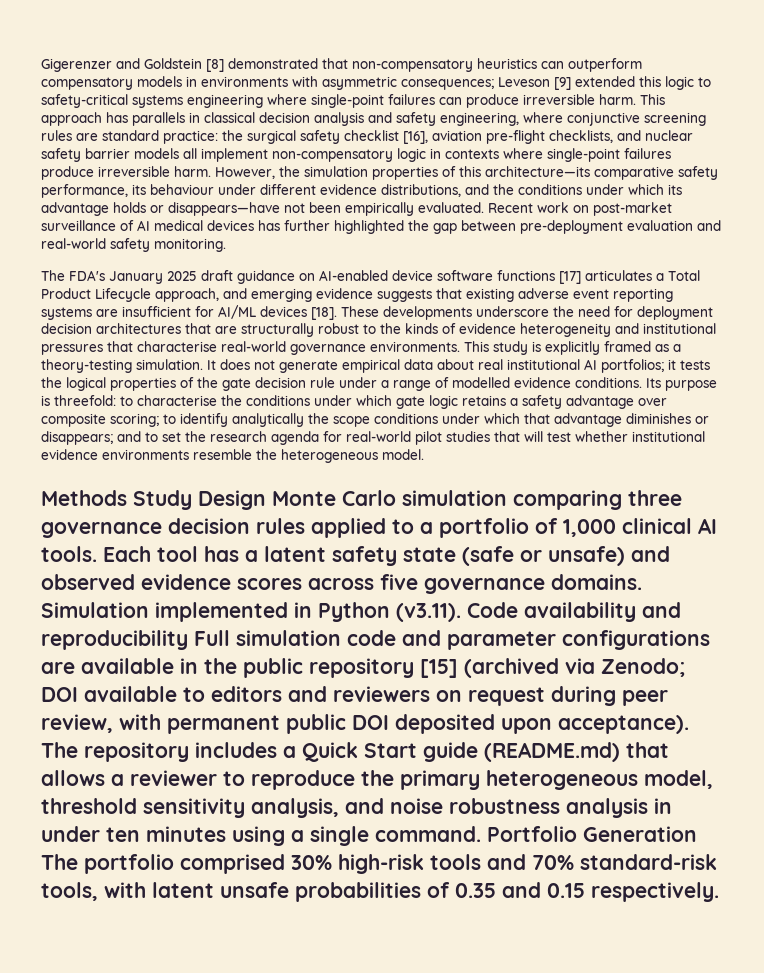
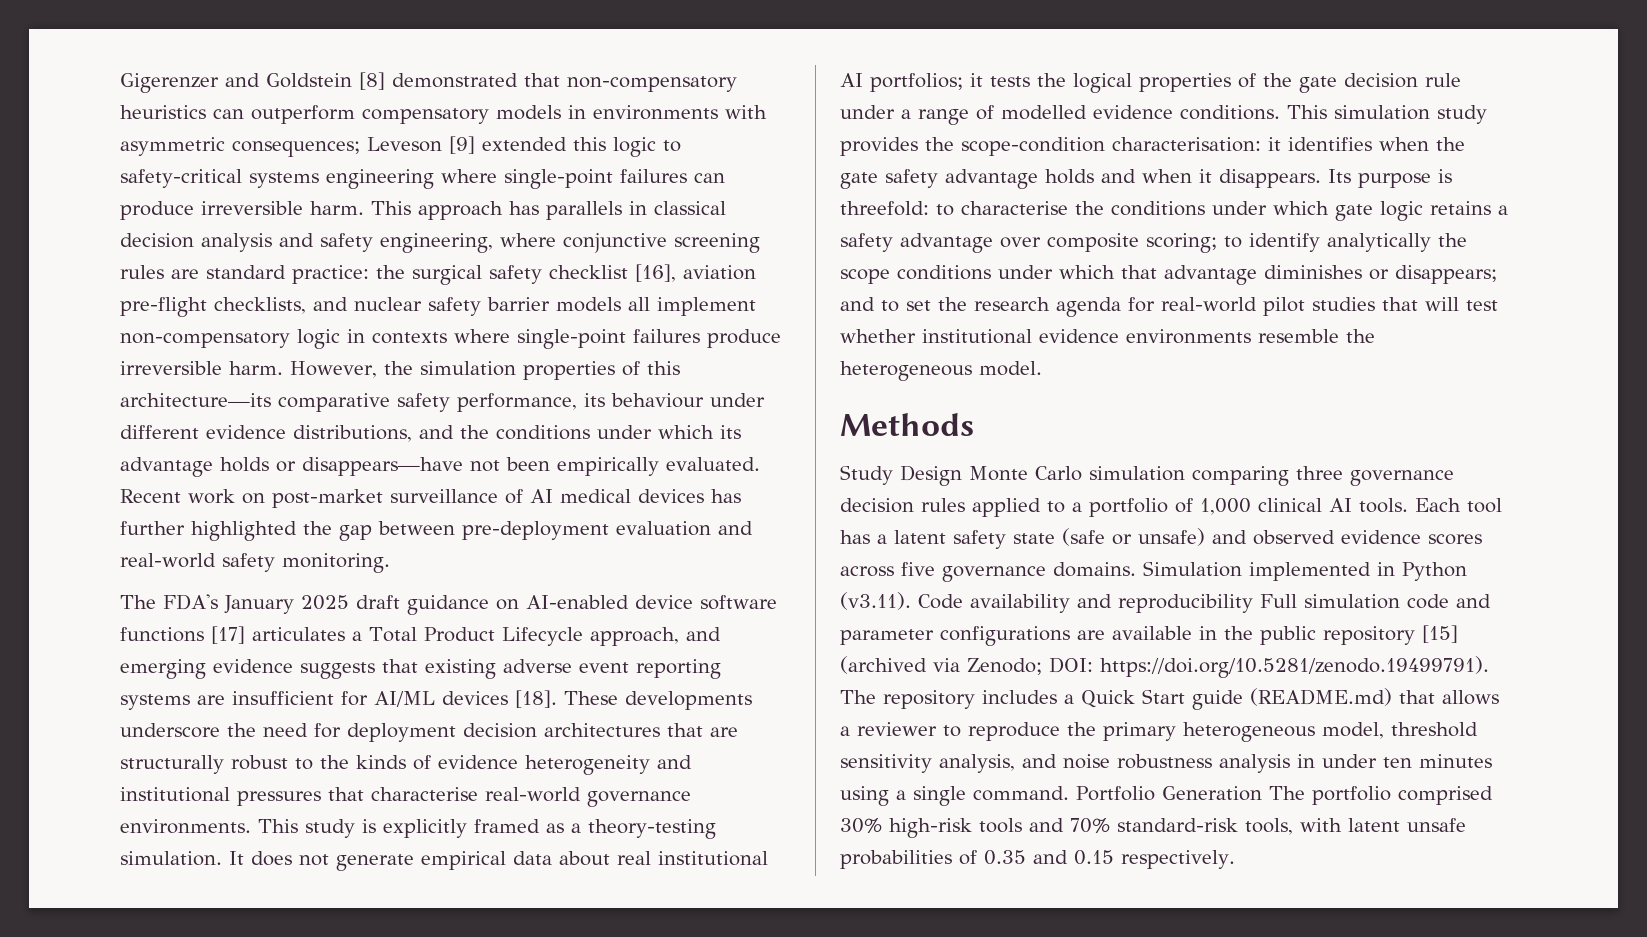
(642, 382) none -> [1287,105,1487,124] [840,137,1465,156] [840,169,1321,189] This simulation study provides the scope-condition characterisation: it identifies when the gate safety advantage holds and when it disappears.
(127, 498) none -> (974, 424) //
[41,686,668,706] [41,714,689,734] DOI available to editors and reviewers on request during peer review, with permanent public DOI deposited upon acceptance). -> [1049,656,1489,678] DOI: https://doi.org/10.5281/zenodo.19499791).

